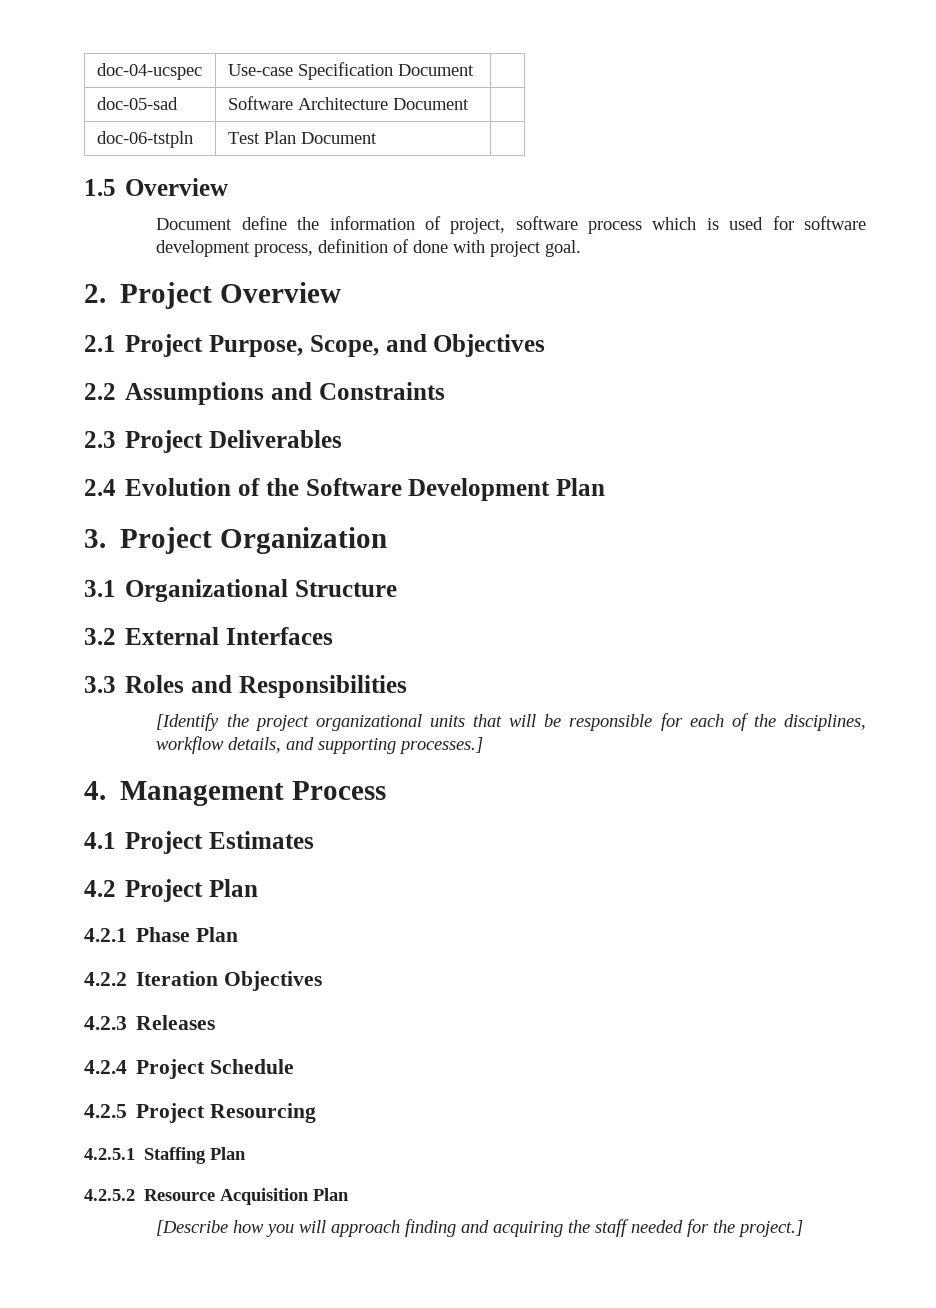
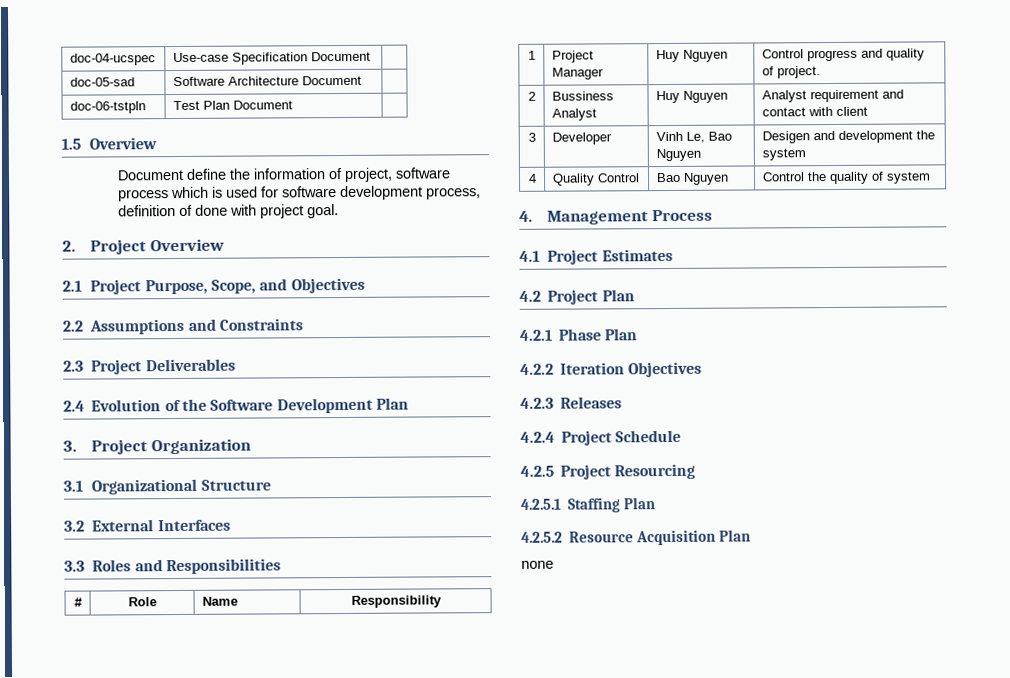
[156,713,867,731] [156,736,484,754] // [Identify the project organizational units that will be responsible for each of the disciplines, workflow details, and supporting processes.] -> [73,597,83,607] [127,597,157,607] [201,596,238,606] [350,595,442,608] [527,50,536,60] [551,50,594,63] [551,67,604,80] [655,49,728,63] [761,48,925,62] [761,66,821,79] [527,91,536,101] [551,91,614,101] [551,108,597,121] [655,90,728,104] [761,89,904,103] [761,106,868,117] [527,132,536,142] [551,132,612,145] [655,131,732,143] [655,148,701,162] [761,130,935,144] [761,148,806,161] [527,173,537,183] [551,173,640,186] [655,172,729,185] [761,171,931,185] // # | Role | Name | Responsibility // 1 | Project Manager | Huy Nguyen | Control progress and quality of project. // 2 | Bussiness Analyst | Huy Nguyen | Analyst requirement and contact with client // 3 | Developer | Vinh Le, Bao Nguyen | Desigen and development the system // 4 | Quality Control | Bao Nguyen | Control the quality of system
[156,1219,804,1237] // [Describe how you will approach finding and acquiring the staff needed for the project.] -> [521,560,554,569] // none

